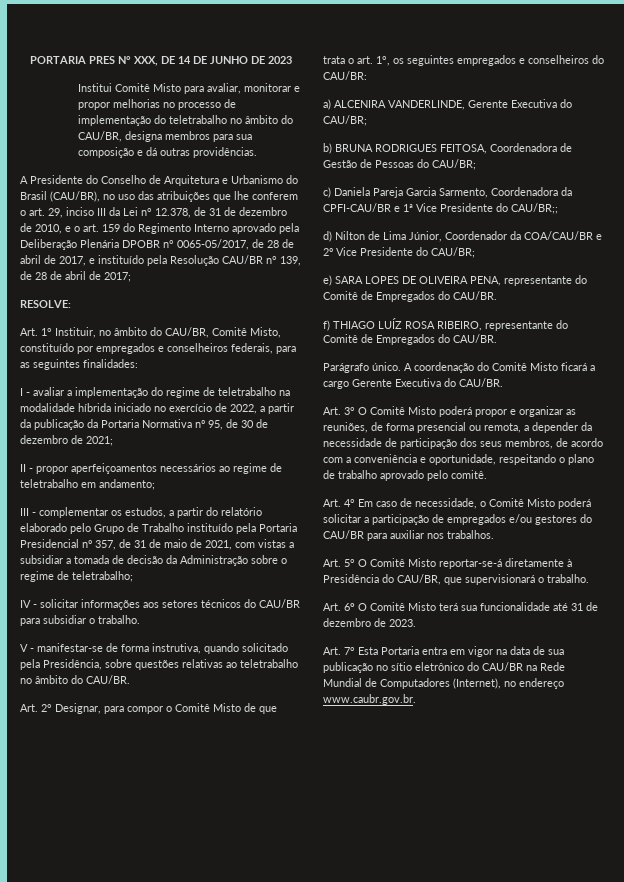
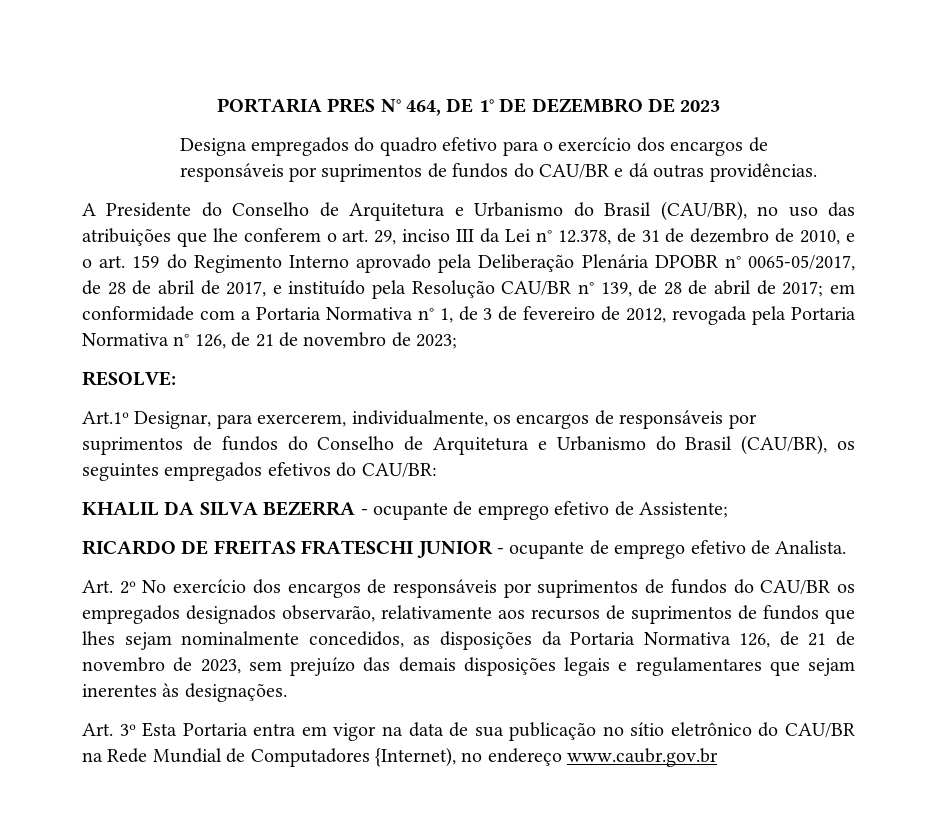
[133,56,292,66] [78,83,301,94] [78,99,237,110] [78,115,294,126] [78,131,253,142] [78,147,135,158] XXX, DE 14 DE JUNHO DE 2023 // Institui Comitê Misto para avaliar, monitorar e propor melhorias no processo de implementação do teletrabalho no âmbito do CAU/BR, designa membros para sua composição -> [405,98,721,116] [179,137,768,156] [179,163,610,182] 464, DE 1° DE DEZEMBRO DE 2023 // Designa empregados do quadro efetivo para o exercício dos encargos de responsáveis por suprimentos de fundos do CAU/BR
[20,300,71,308] [20,327,281,338] [20,343,296,354] [20,359,138,370] [20,387,290,398] [20,403,294,414] [20,419,268,430] [20,435,113,446] [20,463,282,474] [20,479,155,490] [20,507,262,518] [20,523,297,534] [20,539,294,550] [20,555,287,566] [20,571,133,582] [20,599,300,610] [20,615,140,626] [20,643,288,654] [20,659,298,670] [20,675,130,684] [20,703,277,714] [323,55,604,66] [323,71,367,80] [323,99,572,110] [323,115,367,126] [323,143,572,154] [323,159,476,170] [323,187,572,198] [323,203,558,214] [323,231,602,242] [323,247,475,258] [323,275,587,286] [323,291,497,302] [323,318,568,331] [323,334,497,345] [323,362,595,373] [323,378,503,389] [323,406,576,417] [323,422,592,433] [323,438,603,449] [323,454,594,465] [323,470,487,481] [323,498,591,509] [323,514,592,525] [323,530,494,541] [323,558,572,569] [323,574,589,585] [323,602,598,611] [323,618,416,627] [323,647,355,655] // RESOLVE: // Art. 1° Instituir, no âmbito do CAU/BR, Comitê Misto, constituído por empregados e conselheiros federais, para as seguintes finalidades: // I - avaliar a implementação do regime de teletrabalho na modalidade híbrida iniciado no exercício de 2022, a partir da publicação da Portaria Normativa nº 95, de 30 de dezembro de 2021; // II - propor aperfeiçoamentos necessários ao regime de teletrabalho em andamento; // III - complementar os estudos, a partir do relatório elaborado pelo Grupo de Trabalho instituído pela Portaria Presidencial nº 357, de 31 de maio de 2021, com vistas a subsidiar a tomada de decisão da Administração sobre o regime de teletrabalho; // IV - solicitar informações aos setores técnicos do CAU/BR para subsidiar o trabalho. // V - manifestar-se de forma instrutiva, quando solicitado pela Presidência, sobre questões relativas ao teletrabalho no âmbito do CAU/BR. // Art. 2° Designar, para compor o Comitê Misto de que trata o art. 1°, os seguintes empregados e conselheiros do CAU/BR: // a) ALCENIRA VANDERLINDE, Gerente Executiva do CAU/BR; // b) BRUNA RODRIGUES FEITOSA, Coordenadora de Gestão de Pessoas do CAU/BR; // c) Daniela Pareja Garcia Sarmento, Coordenadora da CPFI-CAU/BR e 1ª Vice Presidente do CAU/BR;; // d) Nilton de Lima Júnior, Coordenador da COA/CAU/BR e 2º Vice Presidente do CAU/BR; // e) SARA LOPES DE OLIVEIRA PENA, representante do Comitê de Empregados do CAU/BR. // f) THIAGO LUÍZ ROSA RIBEIRO, representante do Comitê de Empregados do CAU/BR. // Parágrafo único. A coordenação do Comitê Misto ficará a cargo Gerente Executiva do CAU/BR. // Art. 3° O Comitê Misto poderá propor e organizar as reuniões, de forma presencial ou remota, a depender da necessidade de participação dos seus membros, de acordo com a conveniência e oportunidade, respeitando o plano de trabalho aprovado pelo comitê. // Art. 4° Em caso de necessidade, o Comitê Misto poderá solicitar a participação de empregados e/ou gestores do CAU/BR para auxiliar nos trabalhos. // Art. 5° O Comitê Misto reportar-se-á diretamente à Presidência do CAU/BR, que supervisionará o trabalho. // Art. 6° O Comitê Misto terá sua funcionalidade até 31 de dezembro de 2023. // Art. 7° -> [830,284,856,294] [82,306,856,325] [82,332,458,349] [82,371,176,386] [82,410,757,429] [82,435,855,455] [82,462,437,481] [82,501,728,520] [82,540,847,559] [82,579,855,598] [82,605,855,624] [82,631,856,650] [82,657,855,676] [82,683,287,702] [82,723,136,736] em conformidade com a Portaria Normativa n° 1, de 3 de fevereiro de 2012, revogada pela Portaria Normativa n° 126, de 21 de novembro de 2023; // RESOLVE: // Art.1º Designar, para exercerem, individualmente, os encargos de responsáveis por suprimentos de fundos do Conselho de Arquitetura e Urbanismo do Brasil (CAU/BR), os seguintes empregados efetivos do CAU/BR: // KHALIL DA SILVA BEZERRA - ocupante de emprego efetivo de Assistente; // RICARDO DE FREITAS FRATESCHI JUNIOR - ocupante de emprego efetivo de Analista. // Art. 2º No exercício dos encargos de responsáveis por suprimentos de fundos do CAU/BR os empregados designados observarão, relativamente aos recursos de suprimentos de fundos que lhes sejam nominalmente concedidos, as disposições da Portaria Normativa 126, de 21 de novembro de 2023, sem prejuízo das demais disposições legais e regulamentares que sejam inerentes às designações. // Art. 3º
[453,678,501,689] (Internet), -> [375,747,456,767] {Internet),
[323,694,416,705] www.caubr.gov.br. -> [567,748,719,767] www.caubr.gov.br

